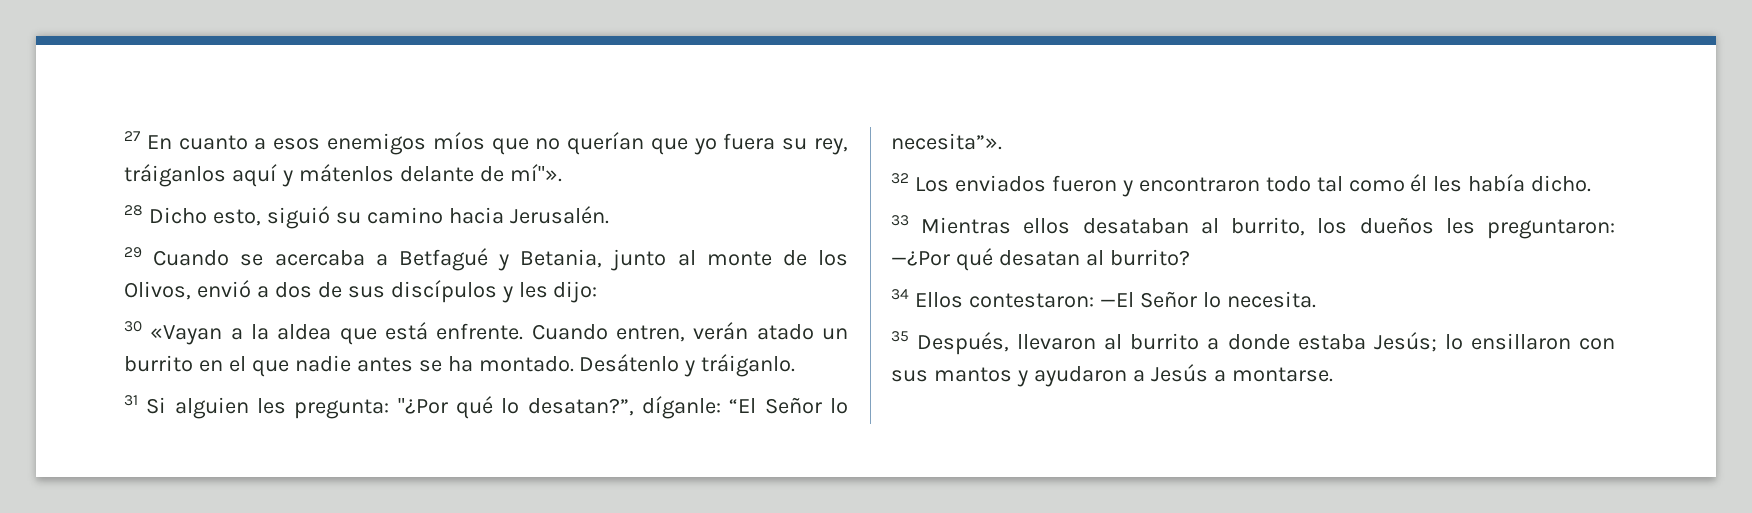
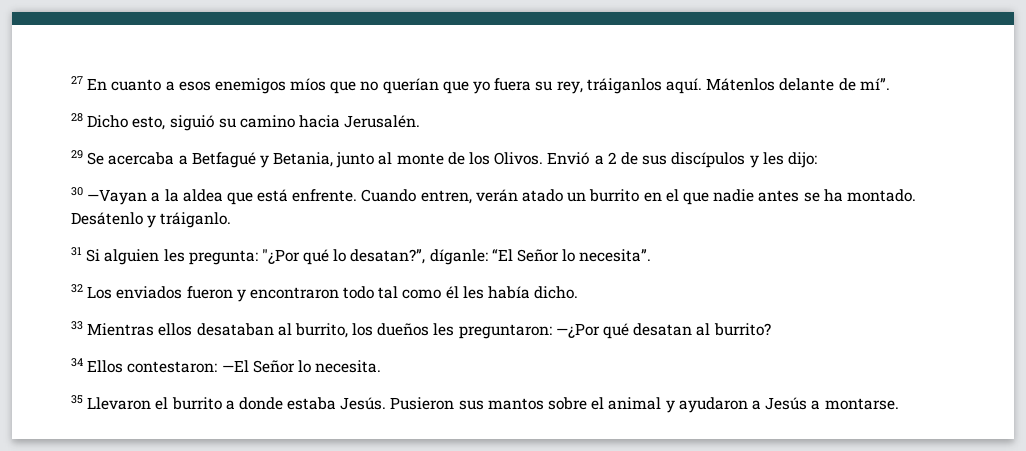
[231,164,394,187] aquí y mátenlos -> [665,78,776,94] aquí. Mátenlos
[509,164,562,182] mí"». -> [859,78,890,90] mí”.
[153,250,264,266] Cuando se -> [87,152,105,165] Se
[124,280,312,300] Olivos, envió a dos -> [494,152,617,165] Olivos. Envió a 2
[150,325,223,345] «Vayan -> [87,189,148,205] —Vayan
[891,133,1002,150] necesita”». -> [579,249,652,262] necesita”.
[917,332,1123,355] Después, llevaron al -> [87,397,169,410] Llevaron el
[1373,332,1615,352] [891,367,1012,382] Jesús; lo ensillaron con sus mantos -> [340,397,662,410] Jesús. Pusieron sus mantos sobre el animal

